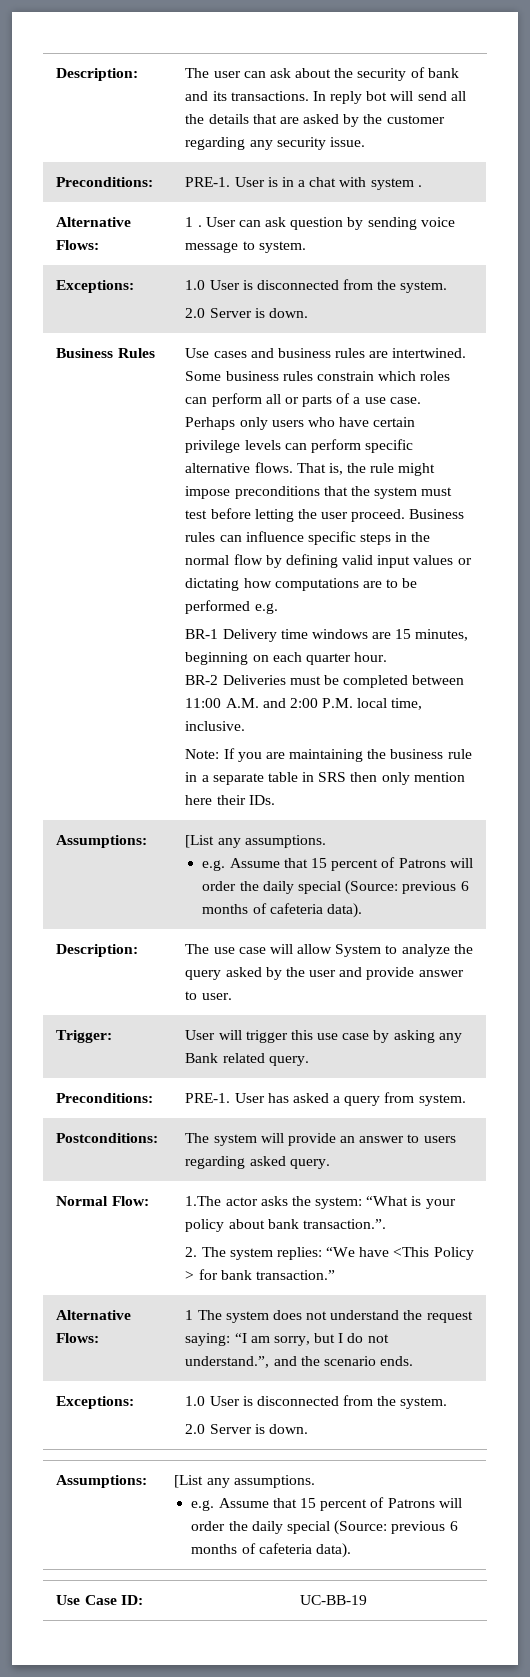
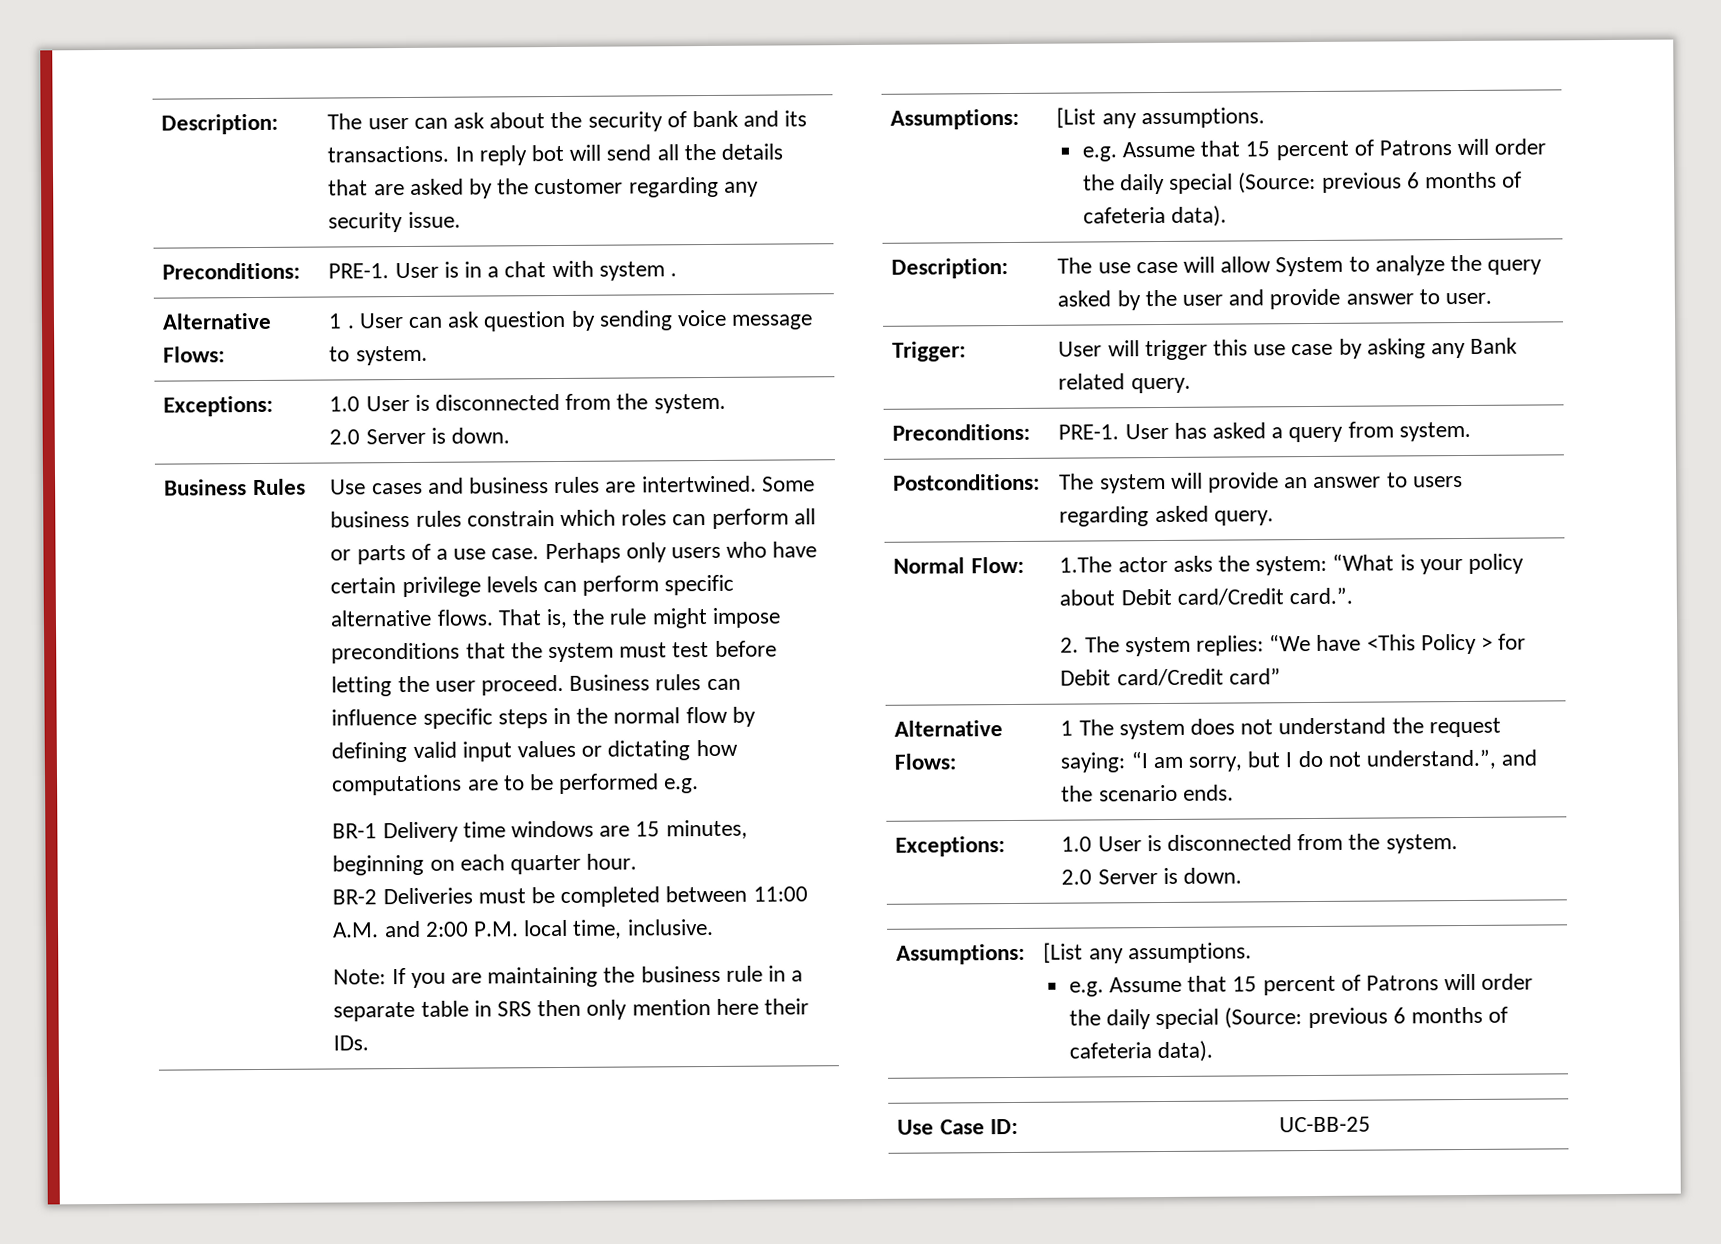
[267,1219,386,1229] bank transaction.”. -> [1120,587,1354,606] Debit card/Credit card.”.
[220,1270,335,1280] bank transaction.” -> [1060,668,1281,687] Debit card/Credit card”
[300,1595,368,1605] UC-BB-19 -> [1279,1116,1372,1133] UC-BB-25

